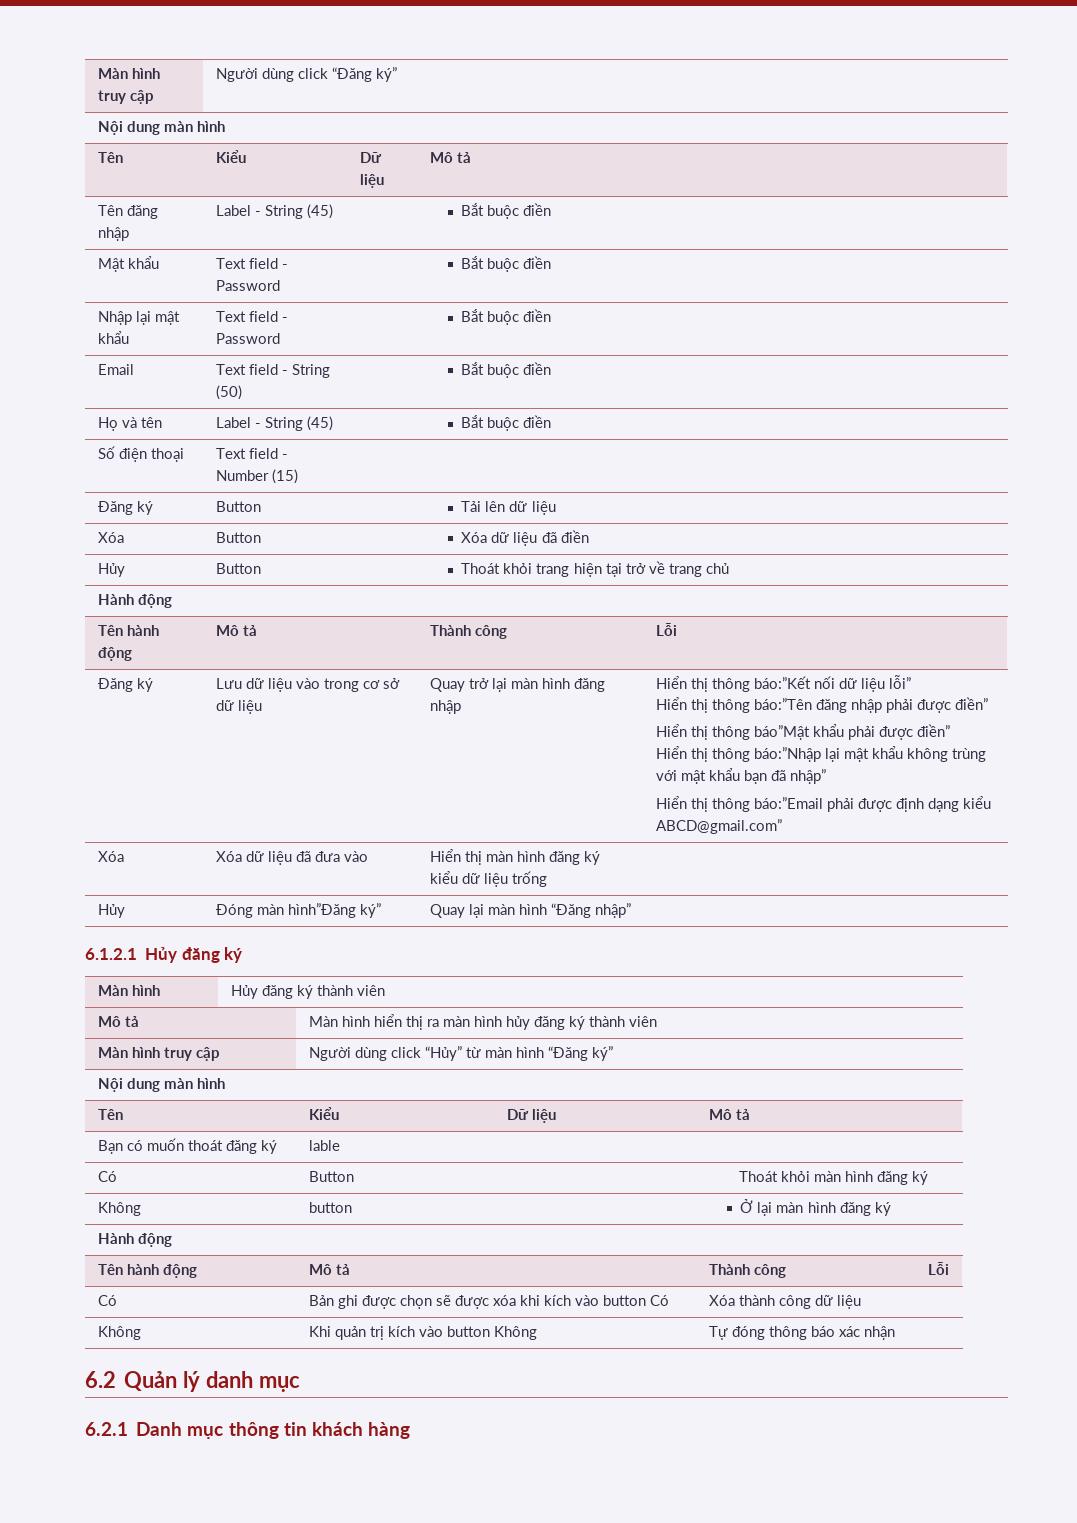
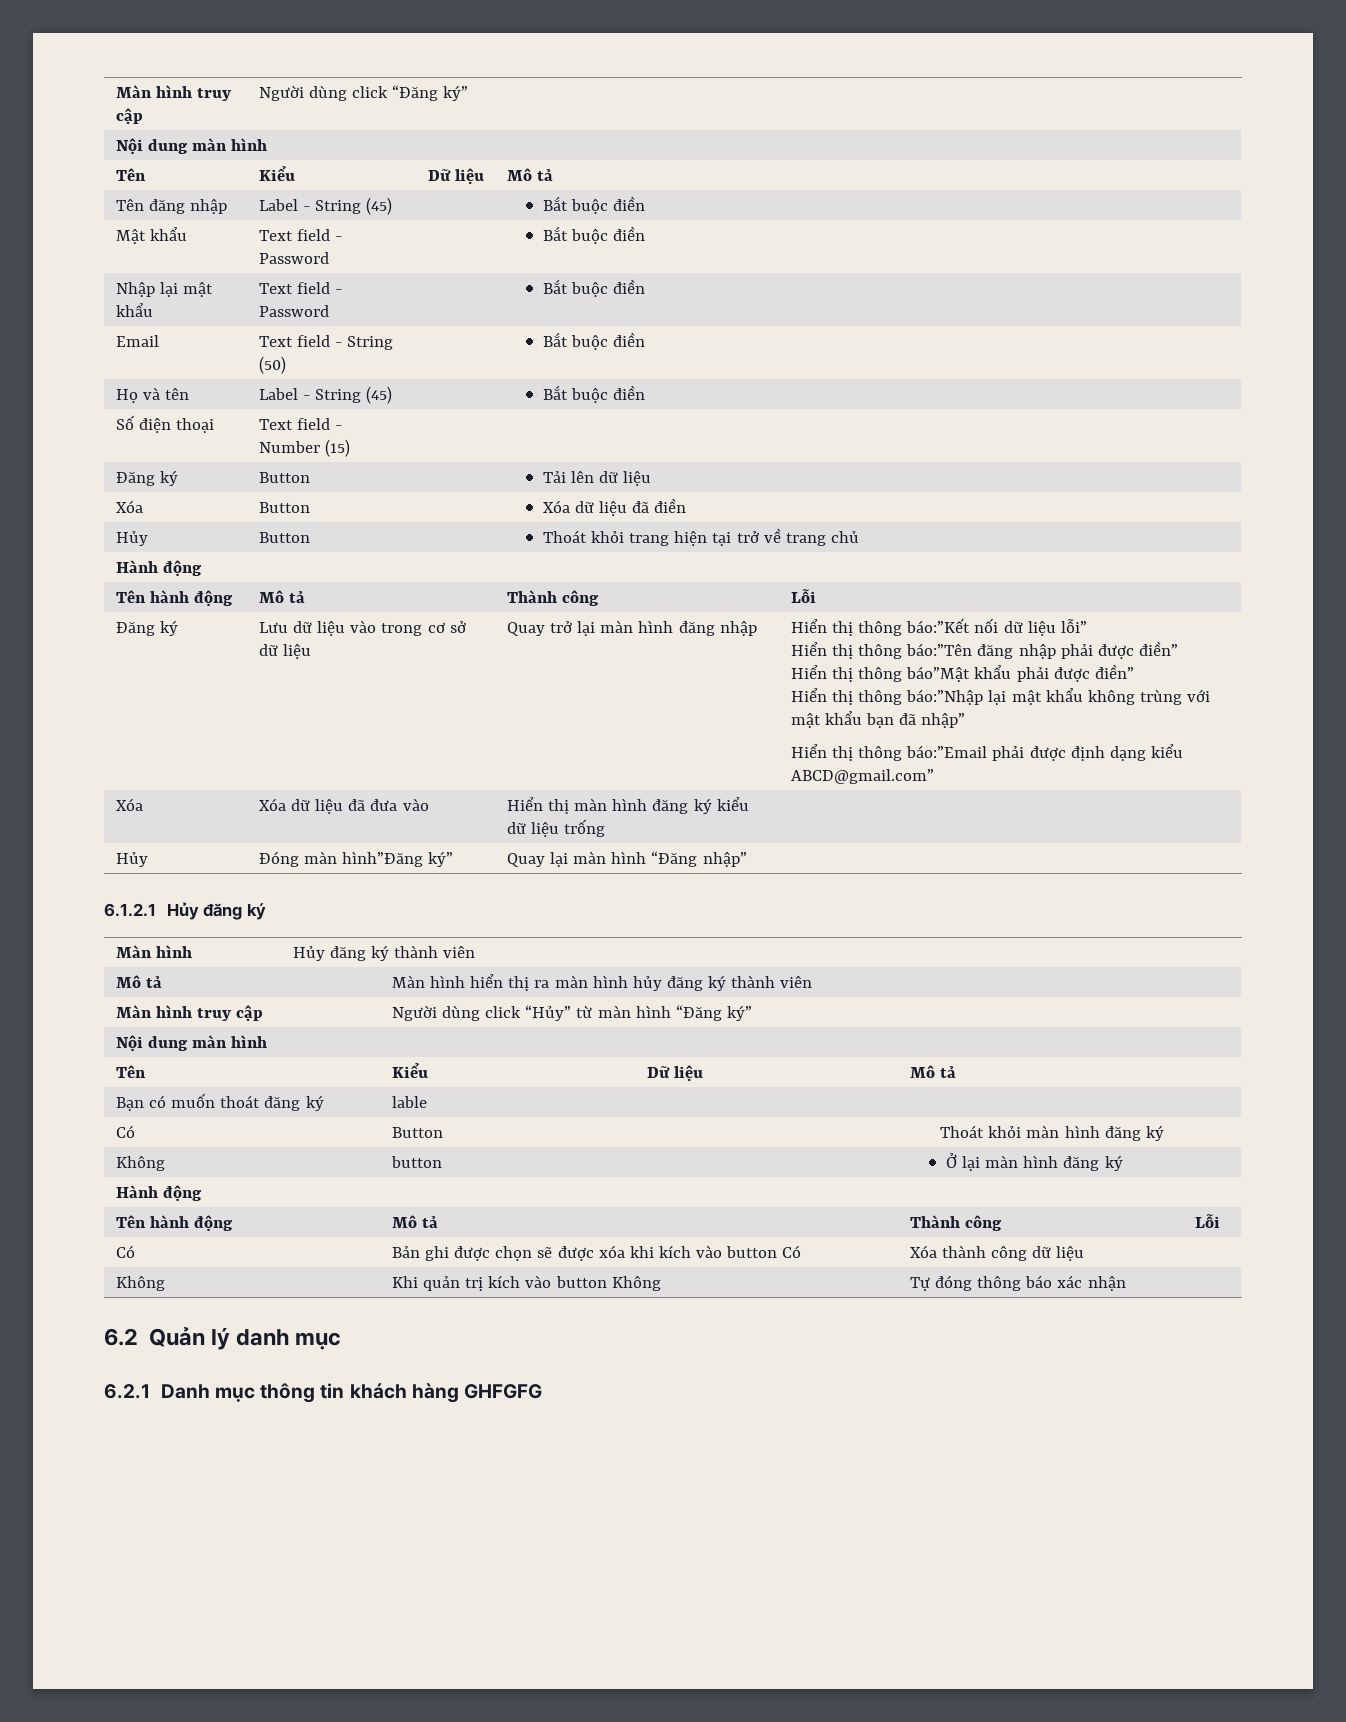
(410, 1430) none -> [464,1384,543,1399] GHFGFG

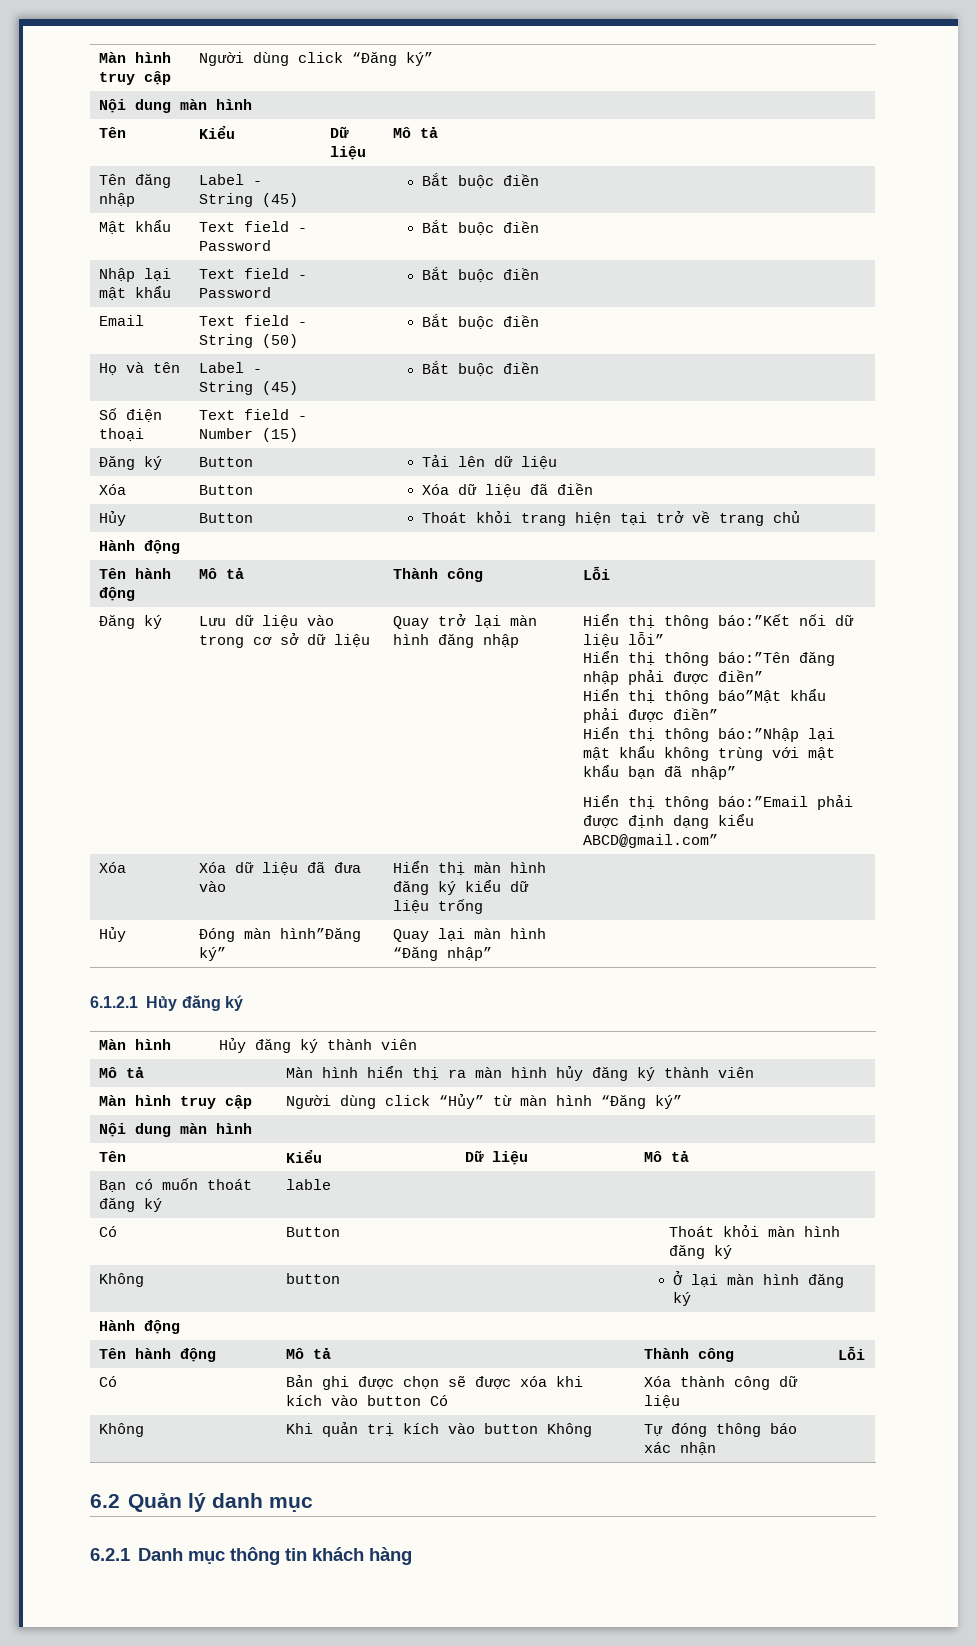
[464,1384,543,1399] GHFGFG -> (413, 1556) none

